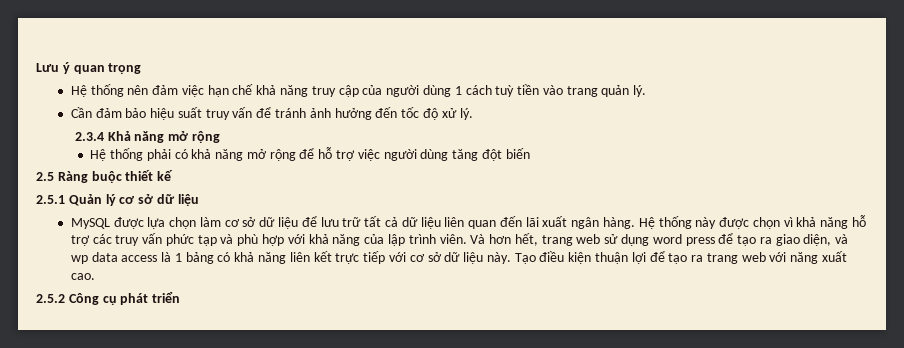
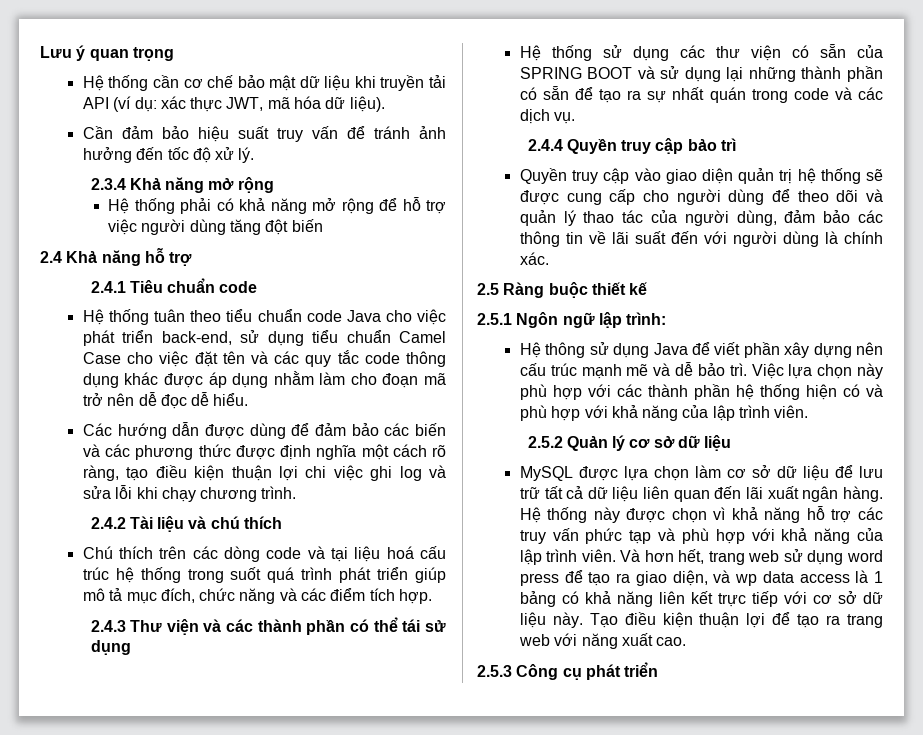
[127,84,647,97] nên đảm việc hạn chế khả năng truy cập của người dùng 1 cách tuỳ tiền vào trang quản lý. -> [152,75,447,91] [82,96,385,112] cần cơ chế bảo mật dữ liệu khi truyền tải API (ví dụ: xác thực JWT, mã hóa dữ liệu).
(530, 153) none -> [40,248,193,266] [90,278,258,293] [82,309,446,325] [82,330,447,346] [82,350,447,367] [82,371,447,388] [82,392,249,409] [82,422,446,439] [82,444,447,460] [82,465,447,481] [82,485,297,502] [90,516,283,532] [82,546,446,562] [82,567,446,583] [82,588,433,604] [90,617,447,635] [90,640,131,655] [519,44,883,61] [519,66,883,82] [519,86,883,103] [519,109,576,124] [527,138,737,154] [519,168,884,184] [519,189,883,205] [519,210,883,226] [519,231,883,247] [519,252,549,265] // 2.4 Khả năng hỗ trợ // 2.4.1 Tiêu chuẩn code // Hệ thống tuân theo tiểu chuẩn code Java cho việc phát triển back-end, sử dụng tiểu chuẩn Camel Case cho việc đặt tên và các quy tắc code thông dụng khác được áp dụng nhằm làm cho đoạn mã trở nên dễ đọc dễ hiểu. // Các hướng dẫn được dùng để đảm bảo các biến và các phương thức được định nghĩa một cách rõ ràng, tạo điều kiện thuận lợi chi việc ghi log và sửa lỗi khi chạy chương trình. // 2.4.2 Tài liệu và chú thích // Chú thích trên các dòng code và tại liệu hoá cấu trúc hệ thống trong suốt quá trình phát triển giúp mô tả mục đích, chức năng và các điểm tích hợp. // 2.4.3 Thư viện và các thành phần có thể tái sử dụng // Hệ thống sử dụng các thư viện có sẵn của SPRING BOOT và sử dụng lại những thành phần có sẵn để tạo ra sự nhất quán trong code và các dịch vụ. // 2.4.4 Quyền truy cập bảo trì // Quyền truy cập vào giao diện quản trị hệ thống sẽ được cung cấp cho người dùng để theo dõi và quản lý thao tác của người dùng, đảm bảo các thông tin về lãi suất đến với người dùng là chính xác.
(65, 199) none -> [516,312,667,328] [519,342,883,358] [519,362,883,379] [519,384,883,400] [519,405,809,421] [527,436,563,448] Ngôn ngữ lập trình: // Hệ thông sử dụng Java để viết phần xây dựng nên cấu trúc mạnh mẽ và dễ bảo trì. Việc lựa chọn này phù hợp với các thành phần hệ thống hiện có và phù hợp với khả năng của lập trình viên. // 2.5.2
[36,294,65,303] 2.5.2 -> [477,665,512,677] 2.5.3

